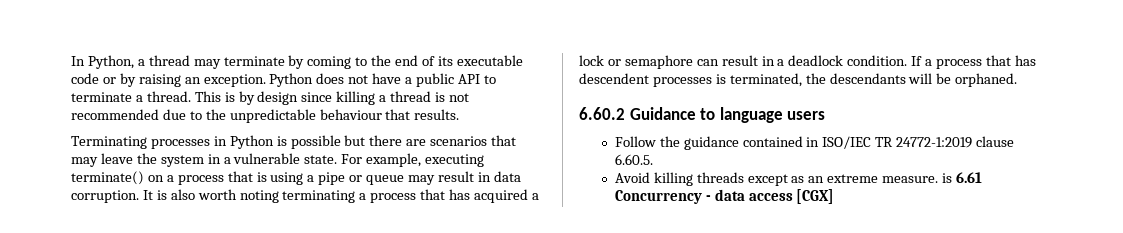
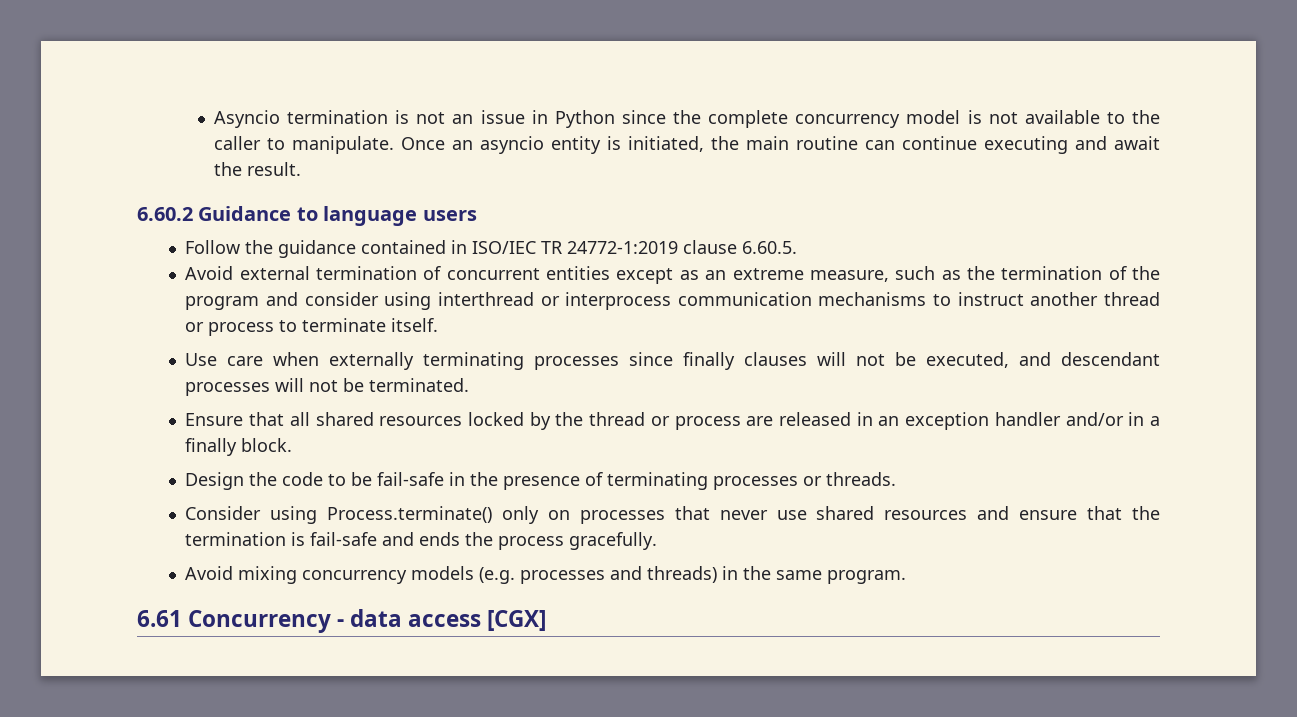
[71,55,523,69] [71,73,496,87] [71,91,469,105] [71,109,460,123] [71,135,517,149] [71,153,485,167] [71,171,521,185] [71,189,539,203] [579,55,1036,69] [579,73,1018,87] In Python, a thread may terminate by coming to the end of its executable code or by raising an exception. Python does not have a public API to terminate a thread. This is by design since killing a thread is not recommended due to the unpredictable behaviour that results. // Terminating processes in Python is possible but there are scenarios that may leave the system in a vulnerable state. For example, executing terminate() on a process that is using a pipe or queue may result in data corruption. It is also worth noting terminating a process that has acquired a lock or semaphore can result in a deadlock condition. If a process that has descendent processes is terminated, the descendants will be orphaned. -> [213,110,1161,128] [213,136,1161,154] [213,162,301,176] Asyncio termination is not an issue in Python since the complete concurrency model is not available to the caller to manipulate. Once an asyncio entity is initiated, the main routine can continue executing and await the result.
[653,172,953,186] killing threads except as an extreme measure. is -> [239,266,1161,284] [185,292,1160,310] [185,318,439,336] [185,352,1160,370] [185,378,470,396] [185,412,1161,430] [185,438,293,456] [185,472,897,490] [185,506,1160,524] [185,532,658,550] [185,566,907,584] external termination of concurrent entities except as an extreme measure, such as the termination of the program and consider using interthread or interprocess communication mechanisms to instruct another thread or process to terminate itself. // Use care when externally terminating processes since finally clauses will not be executed, and descendant processes will not be terminated. // Ensure that all shared resources locked by the thread or process are released in an exception handler and/or in a finally block. // Design the code to be fail-safe in the presence of terminating processes or threads. // Consider using Process.terminate() only on processes that never use shared resources and ensure that the termination is fail-safe and ends the process gracefully. // Avoid mixing concurrency models (e.g. processes and threads) in the same program. //

